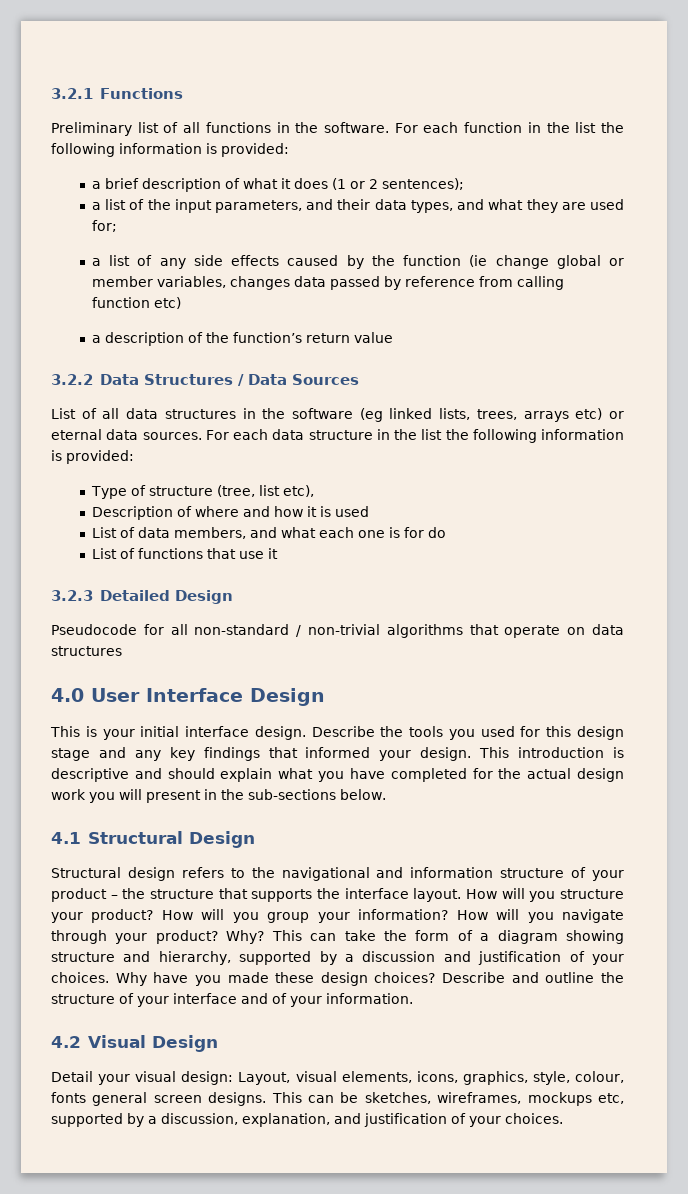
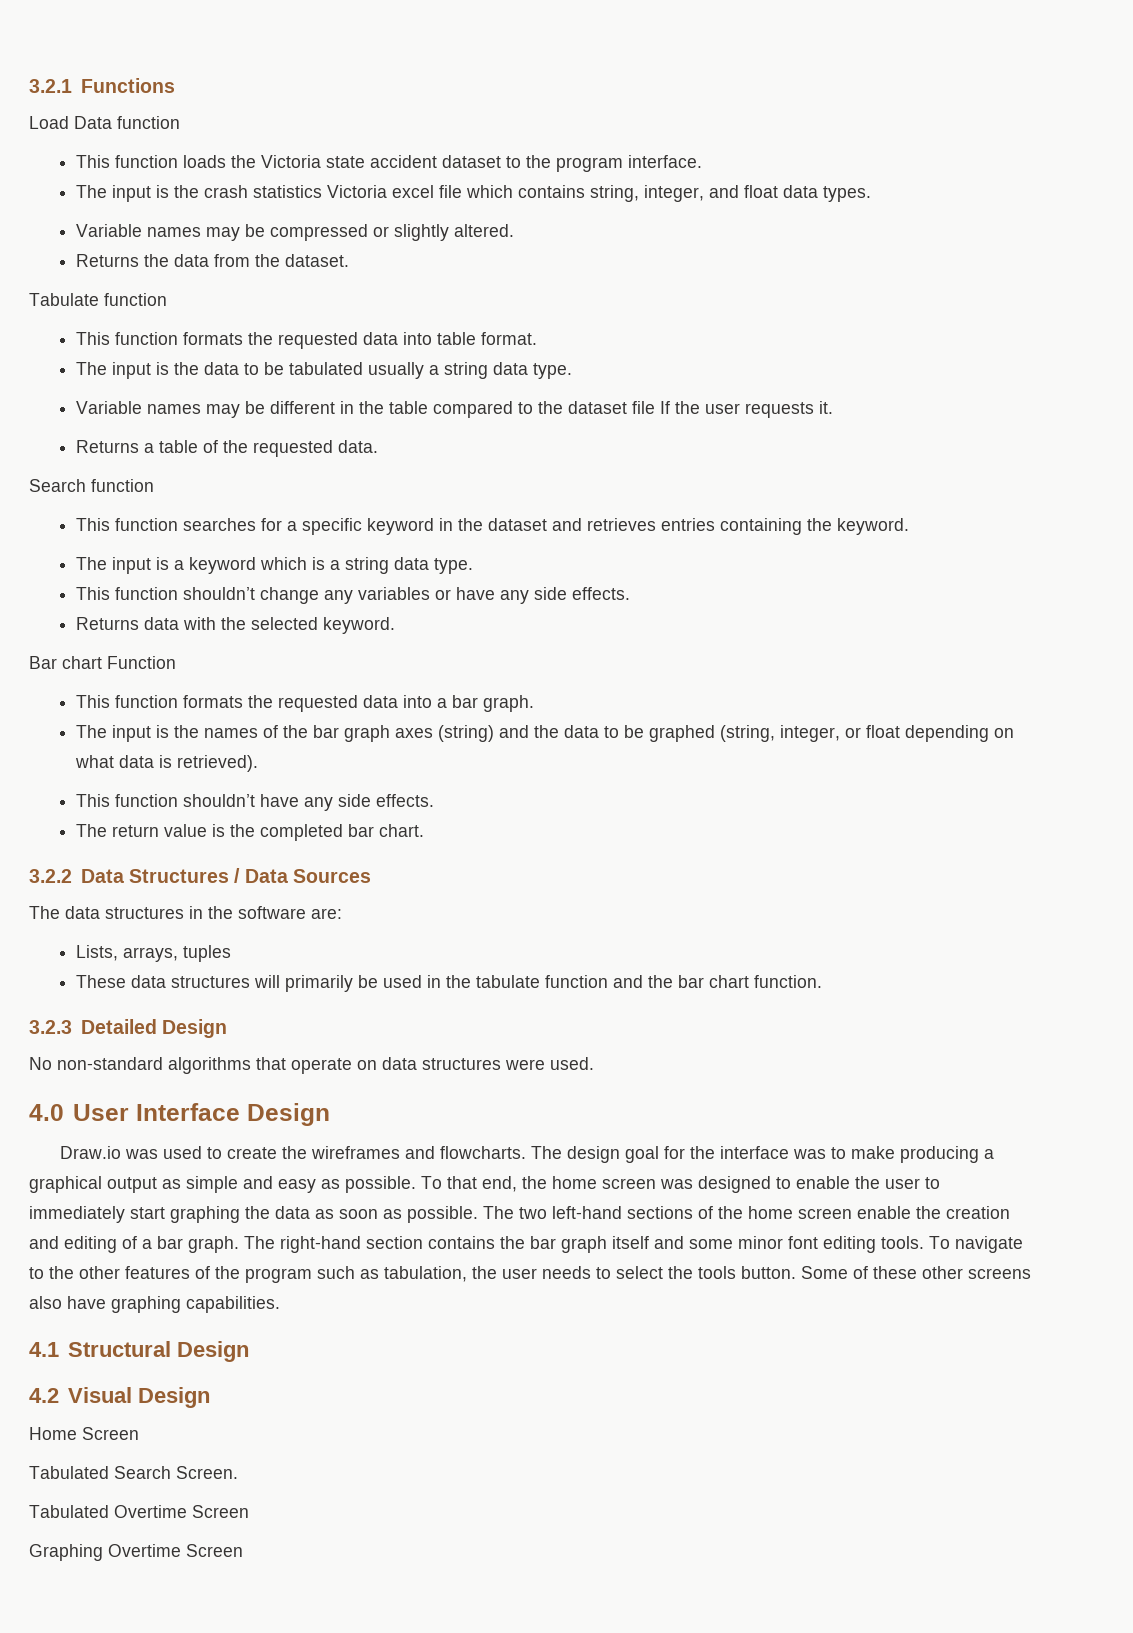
[51,122,624,136] [51,143,289,157] [91,178,464,192] [91,199,624,213] [91,220,117,232] [91,255,624,269] [91,276,564,290] [91,297,181,309] [91,332,393,346] Preliminary list of all functions in the software. For each function in the list the following information is provided: // a brief description of what it does (1 or 2 sentences); // a list of the input parameters, and their data types, and what they are used for; // a list of any side effects caused by the function (ie change global or member variables, changes data passed by reference from calling function etc) // a description of the function’s return value -> [29,116,180,129] [76,155,703,172] [76,185,872,202] [76,224,515,241] [76,254,350,267] [29,293,167,306] [76,332,538,349] [76,362,573,379] [76,401,834,418] [76,440,379,457] [29,479,154,492] [76,518,910,535] [76,557,474,574] [76,587,631,604] [76,617,396,634] [29,656,176,669] [76,695,535,712] [76,725,1015,742] [75,755,259,772] [76,794,435,811] [76,824,425,841] Load Data function // This function loads the Victoria state accident dataset to the program interface. // The input is the crash statistics Victoria excel file which contains string, integer, and float data types. // Variable names may be compressed or slightly altered. // Returns the data from the dataset. // Tabulate function // This function formats the requested data into table format. // The input is the data to be tabulated usually a string data type. // Variable names may be different in the table compared to the dataset file If the user requests it. // Returns a table of the requested data. // Search function // This function searches for a specific keyword in the dataset and retrieves entries containing the keyword. // The input is a keyword which is a string data type. // This function shouldn’t change any variables or have any side effects. // Returns data with the selected keyword. // Bar chart Function // This function formats the requested data into a bar graph. // The input is the names of the bar graph axes (string) and the data to be graphed (string, integer, or float depending on what data is retrieved). // This function shouldn’t have any side effects. // The return value is the completed bar chart.
[51,408,120,419] List of all -> [29,906,60,919] The
[359,408,624,422] [51,429,624,443] [51,450,134,464] [90,485,314,499] [91,506,369,520] [91,527,446,539] [91,548,278,559] [51,590,233,604] [51,624,380,637] (eg linked lists, trees, arrays etc) or eternal data sources. For each data structure in the list the following information is provided: // Type of structure (tree, list etc), // Description of where and how it is used // List of data members, and what each one is for do // List of functions that use it // 3.2.3 Detailed Design // Pseudocode for all non-standard / non-trivial -> [311,908,342,919] [76,945,232,962] [76,975,823,992] [29,1019,228,1038] [29,1057,163,1070] are: // Lists, arrays, tuples // These data structures will primarily be used in the tabulate function and the bar chart function. // 3.2.3 Detailed Design // No non-standard
(122, 651) none -> [505,1057,594,1070] were used.
[50,726,624,740] [51,747,625,761] [51,768,624,782] [51,789,386,803] [51,831,255,848] [51,867,624,881] [51,888,625,902] [51,909,624,923] [51,930,625,944] [51,951,624,965] [51,972,624,986] [51,993,413,1007] [51,1035,218,1052] [51,1071,625,1085] [51,1092,624,1106] [51,1113,563,1127] This is your initial interface design. Describe the tools you used for this design stage and any key findings that informed your design. This introduction is descriptive and should explain what you have completed for the actual design work you will present in the sub-sections below. // 4.1 Structural Design // Structural design refers to the navigational and information structure of your product – the structure that supports the interface layout. How will you structure your product? How will you group your information? How will you navigate through your product? Why? This can take the form of a diagram showing structure and hierarchy, supported by a discussion and justification of your choices. Why have you made these design choices? Describe and outline the structure of your interface and of your information. // 4.2 Visual Design // Detail your visual design: Layout, visual elements, icons, graphics, style, colour, fonts general screen designs. This can be sketches, wireframes, mockups etc, supported by a discussion, explanation, and justification of your choices. -> [60,1146,995,1163] [29,1176,940,1193] [29,1206,1010,1223] [29,1236,1023,1253] [29,1266,1031,1283] [29,1296,280,1313] [29,1341,249,1362] [29,1387,210,1408] [29,1427,139,1440] [29,1466,238,1479] [29,1505,249,1518] [29,1544,243,1561] Draw.io was used to create the wireframes and flowcharts. The design goal for the interface was to make producing a graphical output as simple and easy as possible. To that end, the home screen was designed to enable the user to immediately start graphing the data as soon as possible. The two left-hand sections of the home screen enable the creation and editing of a bar graph. The right-hand section contains the bar graph itself and some minor font editing tools. To navigate to the other features of the program such as tabulation, the user needs to select the tools button. Some of these other screens also have graphing capabilities. // 4.1 Structural Design // 4.2 Visual Design // Home Screen // Tabulated Search Screen. // Tabulated Overtime Screen // Graphing Overtime Screen

